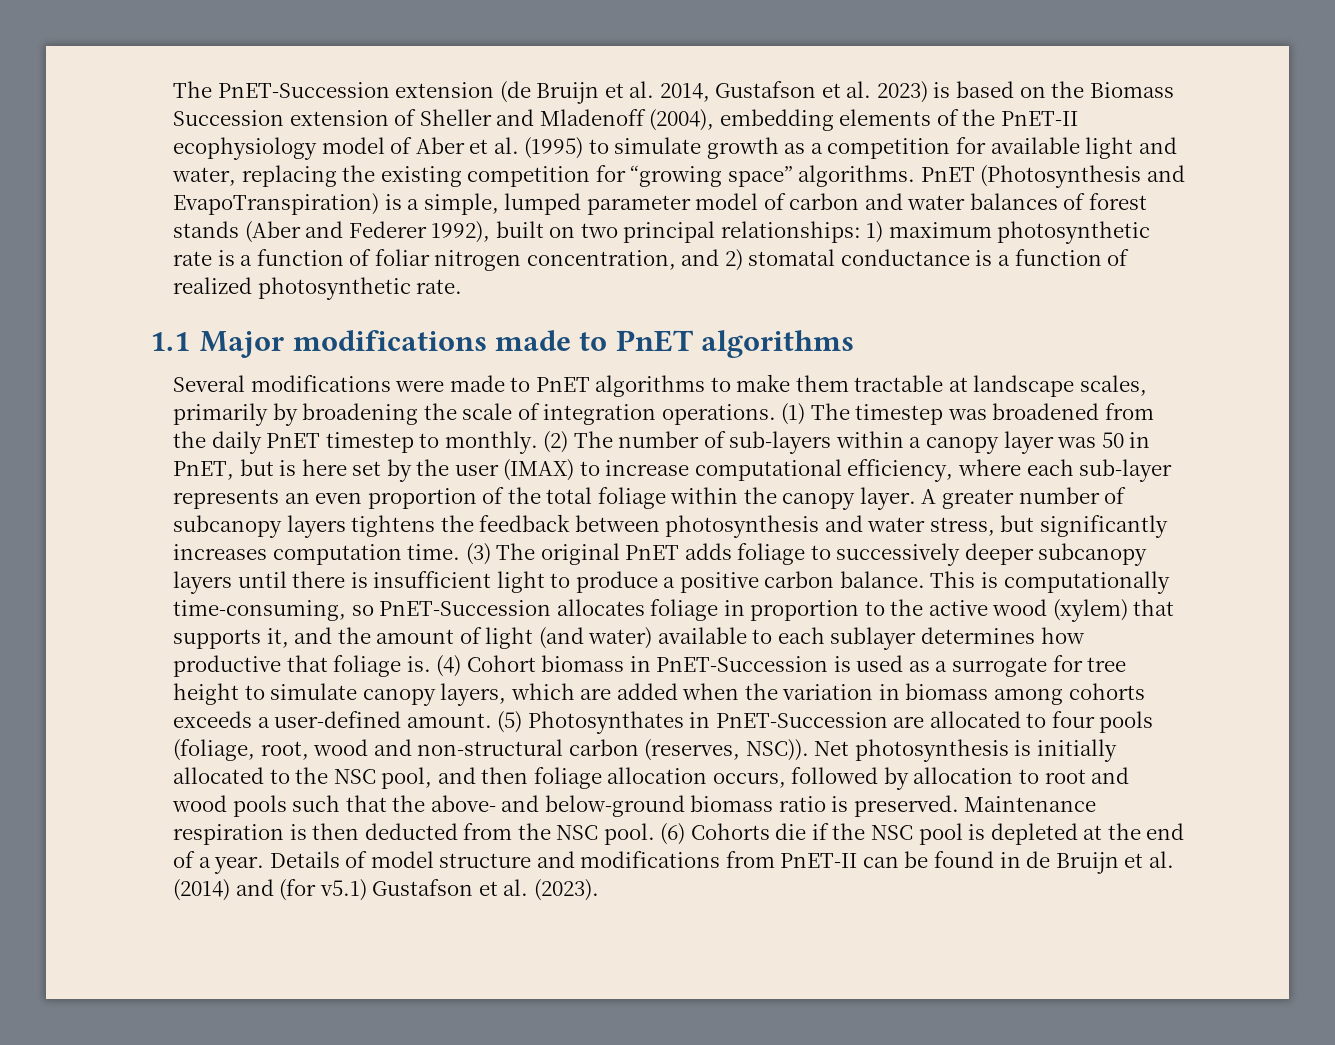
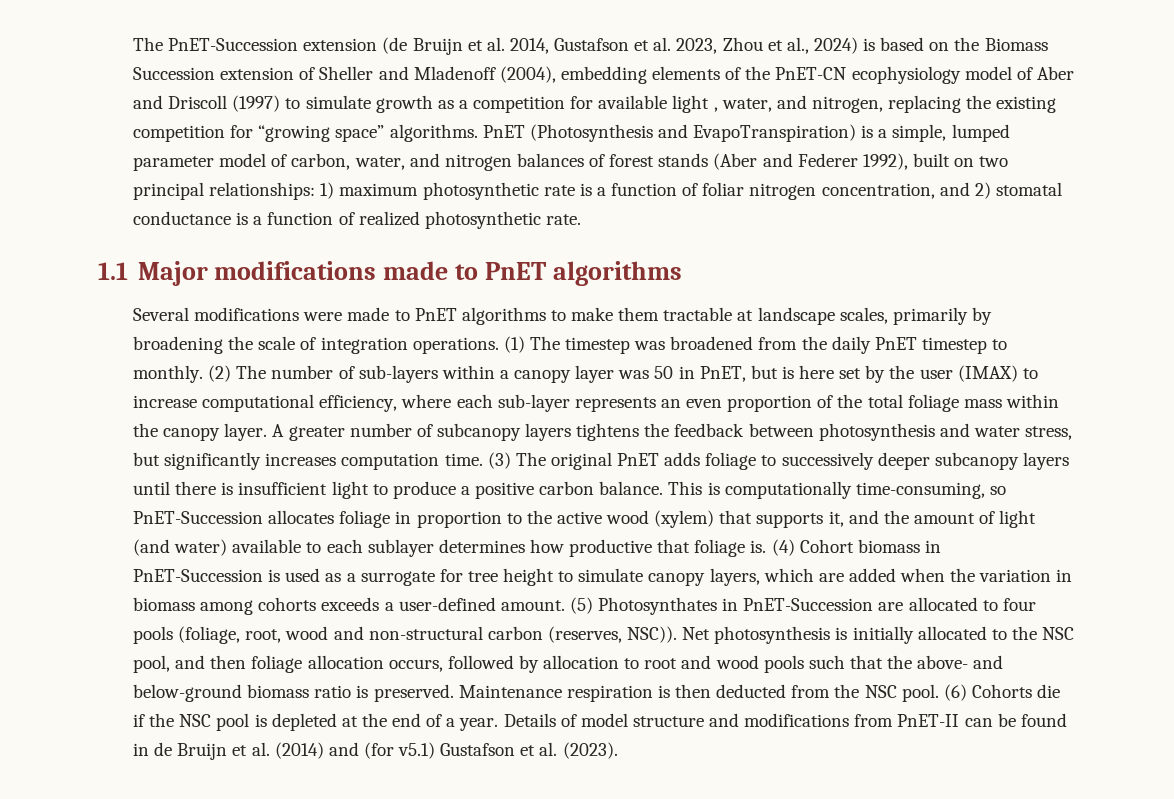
[876,81,928,103] 2023) -> [676,37,858,54] 2023, Zhou et al., 2024)
[1000,111,1078,126] PnET-II -> [775,67,847,80] PnET-CN
[469,137,584,159] et al. (1995) -> [132,95,281,112] and Driscoll (1997)
[1138,137,1177,154] [172,167,237,186] and water, -> [713,95,883,113] , water, and nitrogen,
[789,193,966,210] carbon and water -> [291,153,512,171] carbon, water, and nitrogen
(666, 498) none -> [963,399,1002,408] mass

